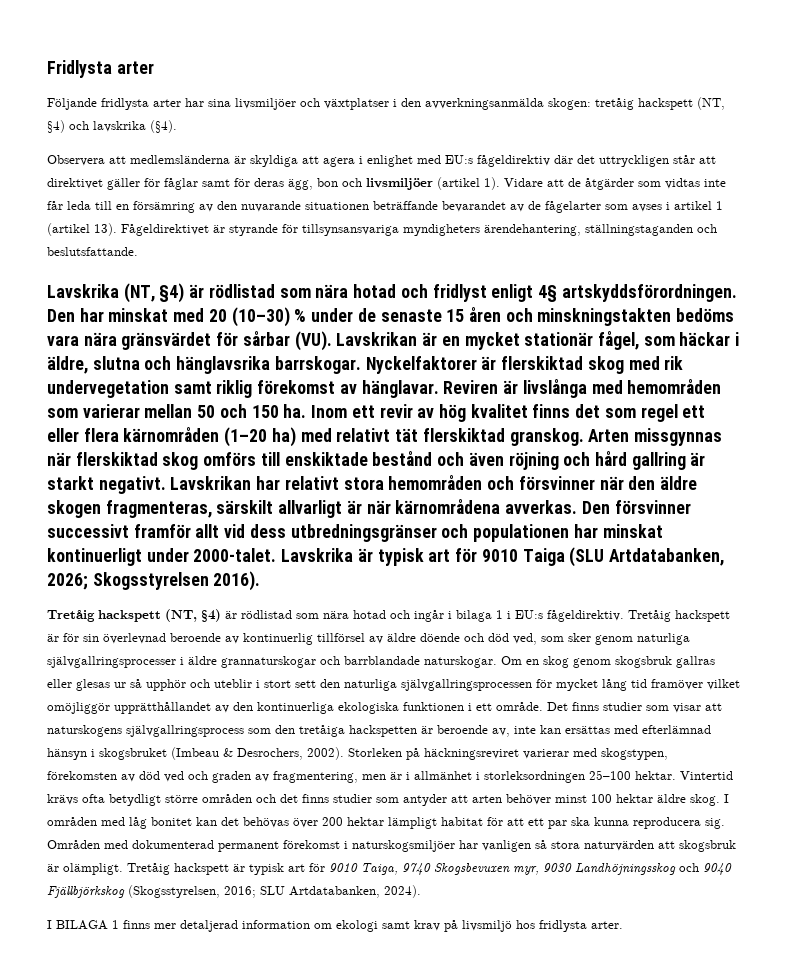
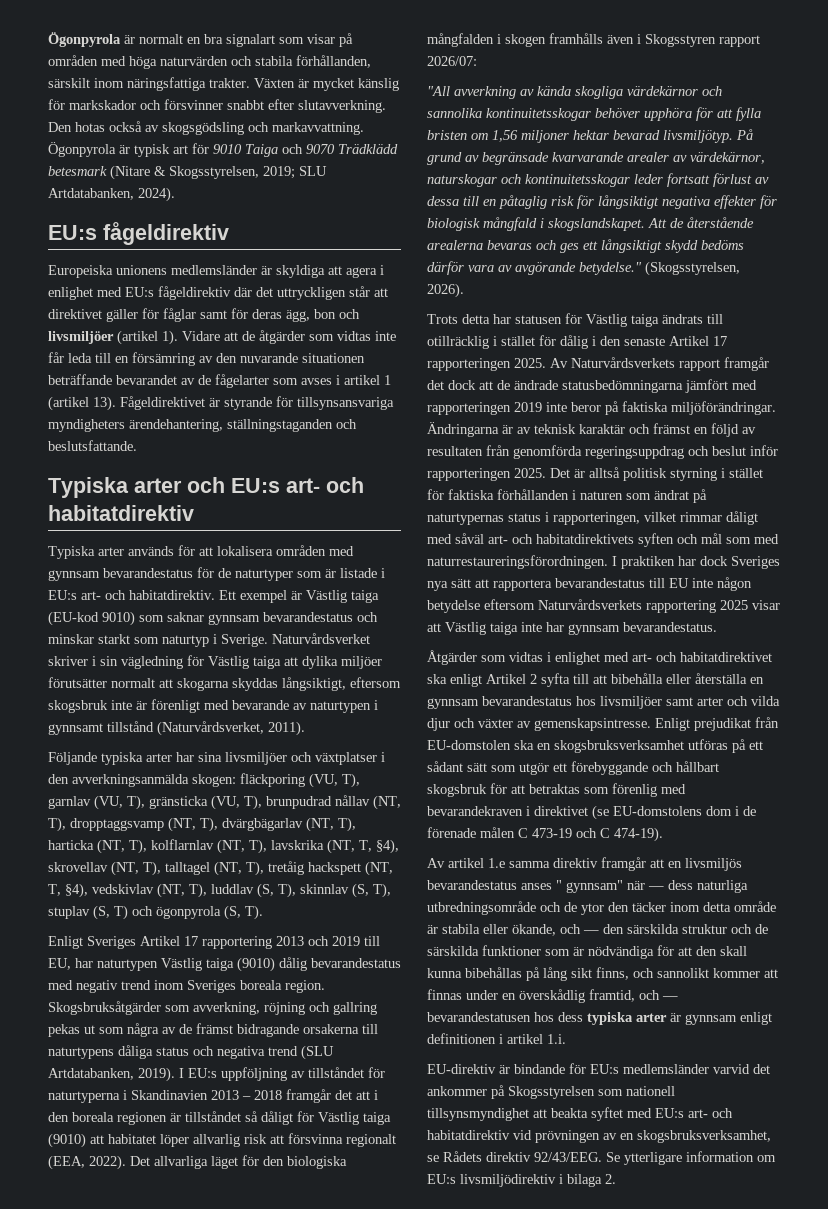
[47,60,154,78] [47,97,725,110] [47,120,177,133] [47,155,230,166] Fridlysta arter // Följande fridlysta arter har sina livsmiljöer och växtplatser i den avverkningsanmälda skogen: tretåig hackspett (NT, §4) och lavskrika (§4). // Observera att medlemsländerna -> [48,32,353,47] [48,55,371,69] [48,77,399,91] [48,99,386,113] [48,121,364,135] [48,142,398,157] [48,165,327,180] [48,187,175,202] [48,222,229,245] [48,265,257,278] Ögonpyrola är normalt en bra signalart som visar på områden med höga naturvärden och stabila förhållanden, särskilt inom näringsfattiga trakter. Växten är mycket känslig för markskador och försvinner snabbt efter slutavverkning. Den hotas också av skogsgödsling och markavvattning. Ögonpyrola är typisk art för 9010 Taiga och 9070 Trädklädd betesmark (Nitare & Skogsstyrelsen, 2019; SLU Artdatabanken, 2024). // EU:s fågeldirektiv // Europeiska unionens medlemsländer
[47,283,737,303] [47,307,735,327] [47,331,740,351] [47,356,684,374] [47,379,722,398] [47,404,706,422] [47,427,722,447] [47,451,706,470] [47,475,697,494] [47,499,691,518] [47,524,663,542] [47,547,724,567] [47,571,261,591] [47,609,730,622] [47,633,690,645] [47,656,715,668] [47,679,740,691] [47,702,722,714] [47,725,711,737] [47,747,668,760] [47,770,733,783] [47,794,729,806] [47,817,725,829] [47,840,736,852] [47,863,732,875] [47,885,421,898] [47,920,623,932] Lavskrika (NT, §4) är rödlistad som nära hotad och fridlyst enligt 4§ artskyddsförordningen. Den har minskat med 20 (10–30) % under de senaste 15 åren och minskningstakten bedöms vara nära gränsvärdet för sårbar (VU). Lavskrikan är en mycket stationär fågel, som häckar i äldre, slutna och hänglavsrika barrskogar. Nyckelfaktorer är flerskiktad skog med rik undervegetation samt riklig förekomst av hänglavar. Reviren är livslånga med hemområden som varierar mellan 50 och 150 ha. Inom ett revir av hög kvalitet finns det som regel ett eller flera kärnområden (1–20 ha) med relativt tät flerskiktad granskog. Arten missgynnas när flerskiktad skog omförs till enskiktade bestånd och även röjning och hård gallring är starkt negativt. Lavskrikan har relativt stora hemområden och försvinner när den äldre skogen fragmenteras, särskilt allvarligt är när kärnområdena avverkas. Den försvinner successivt framför allt vid dess utbredningsgränser och populationen har minskat kontinuerligt under 2000-talet. Lavskrika är typisk art för 9010 Taiga (SLU Artdatabanken, 2026; Skogsstyrelsen 2016). // Tretåig hackspett (NT, §4) är rödlistad som nära hotad och ingår i bilaga 1 i EU:s fågeldirektiv. Tretåig hackspett är för sin överlevnad beroende av kontinuerlig tillförsel av äldre döende och död ved, som sker genom naturliga självgallringsprocesser i äldre grannaturskogar och barrblandade naturskogar. Om en skog genom skogsbruk gallras eller glesas ur så upphör och uteblir i stort sett den naturliga självgallringsprocessen för mycket lång tid framöver vilket omöjliggör upprätthållandet av den kontinuerliga ekologiska funktionen i ett område. Det finns studier som visar att naturskogens självgallringsprocess som den tretåiga hackspetten är beroende av, inte kan ersättas med efterlämnad hänsyn i skogsbruket (Imbeau & Desrochers, 2002). Storleken på häckningsreviret varierar med skogstypen, förekomsten av död ved och graden av fragmentering, men är i allmänhet i storleksordningen 25–100 hektar. Vintertid krävs ofta betydligt större områden och det finns studier som antyder att arten behöver minst 100 hektar äldre skog. I områden med låg bonitet kan det behövas över 200 hektar lämpligt habitat för att ett par ska kunna reproducera sig. Områden med dokumenterad permanent förekomst i naturskogsmiljöer har vanligen så stora naturvärden att skogsbruk är olämpligt. Tretåig hackspett är typisk art för 9010 Taiga, 9740 Skogsbevuxen myr, 9030 Landhöjningsskog och 9040 Fjällbjörkskog (Skogsstyrelsen, 2016; SLU Artdatabanken, 2024). // I BILAGA 1 finns mer detaljerad information om ekologi samt krav på livsmiljö hos fridlysta arter. -> [48,477,364,498] [48,505,194,521] [48,545,354,559] [48,567,385,581] [48,590,379,603] [48,611,378,626] [48,633,370,647] [48,655,382,669] [48,677,401,691] [48,699,378,713] [48,721,305,736] [48,752,385,765] [48,773,360,788] [48,795,401,810] [48,817,356,832] [48,839,399,854] [48,861,393,876] [48,883,391,898] [48,905,263,920] [48,936,380,949] [48,957,401,972] [48,980,325,993] [48,1001,377,1015] [48,1023,378,1037] [48,1045,334,1060] [48,1067,385,1082] [48,1089,378,1103] [48,1111,391,1125] [48,1133,396,1148] [48,1155,347,1170] [427,33,760,47] [427,56,477,66] [427,86,722,99] [427,107,761,121] [427,129,753,143] [427,152,765,165] [427,173,769,187] [427,195,777,209] [427,217,754,231] [427,239,744,253] [427,261,740,276] [427,283,464,298] [427,313,723,327] [427,335,727,349] [427,357,769,371] [427,379,757,393] [427,401,776,415] [427,422,756,437] [427,445,778,459] [427,467,763,481] [427,489,707,503] [427,511,758,525] [427,533,779,547] [427,555,780,569] [427,577,752,591] [427,599,780,613] [427,622,717,635] [427,650,772,665] [427,673,764,687] [427,696,780,709] [427,717,779,731] [427,739,763,753] [427,761,719,775] [427,783,686,797] [427,805,756,820] [427,827,663,842] [427,857,742,871] [427,880,748,893] [427,901,776,915] [427,924,768,936] [427,945,747,959] [427,967,778,981] [427,989,678,1003] [427,1012,772,1025] [427,1033,566,1044] [427,1063,770,1074] [427,1085,675,1099] [427,1107,733,1121] [427,1130,771,1143] [427,1151,776,1165] [427,1174,616,1187] Typiska arter och EU:s art- och habitatdirektiv // Typiska arter används för att lokalisera områden med gynnsam bevarandestatus för de naturtyper som är listade i EU:s art- och habitatdirektiv. Ett exempel är Västlig taiga (EU-kod 9010) som saknar gynnsam bevarandestatus och minskar starkt som naturtyp i Sverige. Naturvårdsverket skriver i sin vägledning för Västlig taiga att dylika miljöer förutsätter normalt att skogarna skyddas långsiktigt, eftersom skogsbruk inte är förenligt med bevarande av naturtypen i gynnsamt tillstånd (Naturvårdsverket, 2011). // Följande typiska arter har sina livsmiljöer och växtplatser i den avverkningsanmälda skogen: fläckporing (VU, T), garnlav (VU, T), gränsticka (VU, T), brunpudrad nållav (NT, T), dropptaggsvamp (NT, T), dvärgbägarlav (NT, T), harticka (NT, T), kolflarnlav (NT, T), lavskrika (NT, T, §4), skrovellav (NT, T), talltagel (NT, T), tretåig hackspett (NT, T, §4), vedskivlav (NT, T), luddlav (S, T), skinnlav (S, T), stuplav (S, T) och ögonpyrola (S, T). // Enligt Sveriges Artikel 17 rapportering 2013 och 2019 till EU, har naturtypen Västlig taiga (9010) dålig bevarandestatus med negativ trend inom Sveriges boreala region. Skogsbruksåtgärder som avverkning, röjning och gallring pekas ut som några av de främst bidragande orsakerna till naturtypens dåliga status och negativa trend (SLU Artdatabanken, 2019). I EU:s uppföljning av tillståndet för naturtyperna i Skandinavien 2013 – 2018 framgår det att i den boreala regionen är tillståndet så dåligt för Västlig taiga (9010) att habitatet löper allvarlig risk att försvinna regionalt (EEA, 2022). Det allvarliga läget för den biologiska mångfalden i skogen framhålls även i Skogsstyren rapport 2026/07: // "All avverkning av kända skogliga värdekärnor och sannolika kontinuitetsskogar behöver upphöra för att fylla bristen om 1,56 miljoner hektar bevarad livsmiljötyp. På grund av begränsade kvarvarande arealer av värdekärnor, naturskogar och kontinuitetsskogar leder fortsatt förlust av dessa till en påtaglig risk för långsiktigt negativa effekter för biologisk mångfald i skogslandskapet. Att de återstående arealerna bevaras och ges ett långsiktigt skydd bedöms därför vara av avgörande betydelse." (Skogsstyrelsen, 2026). // Trots detta har statusen för Västlig taiga ändrats till otillräcklig i stället för dålig i den senaste Artikel 17 rapporteringen 2025. Av Naturvårdsverkets rapport framgår det dock att de ändrade statusbedömningarna jämfört med rapporteringen 2019 inte beror på faktiska miljöförändringar. Ändringarna är av teknisk karaktär och främst en följd av resultaten från genomförda regeringsuppdrag och beslut inför rapporteringen 2025. Det är alltså politisk styrning i stället för faktiska förhållanden i naturen som ändrat på naturtypernas status i rapporteringen, vilket rimmar dåligt med såväl art- och habitatdirektivets syften och mål som med naturrestaureringsförordningen. I praktiken har dock Sveriges nya sätt att rapportera bevarandestatus till EU inte någon betydelse eftersom Naturvårdsverkets rapportering 2025 visar att Västlig taiga inte har gynnsam bevarandestatus. // Åtgärder som vidtas i enlighet med art- och habitatdirektivet ska enligt Artikel 2 syfta till att bibehålla eller återställa en gynnsam bevarandestatus hos livsmiljöer samt arter och vilda djur och växter av gemenskapsintresse. Enligt prejudikat från EU-domstolen ska en skogsbruksverksamhet utföras på ett sådant sätt som utgör ett förebyggande och hållbart skogsbruk för att betraktas som förenlig med bevarandekraven i direktivet (se EU-domstolens dom i de förenade målen C 473-19 och C 474-19). // Av artikel 1.e samma direktiv framgår att en livsmiljös bevarandestatus anses " gynnsam" när — dess naturliga utbredningsområde och de ytor den täcker inom detta område är stabila eller ökande, och — den särskilda struktur och de särskilda funktioner som är nödvändiga för att den skall kunna bibehållas på lång sikt finns, och sannolikt kommer att finnas under en överskådlig framtid, och — bevarandestatusen hos dess typiska arter är gynnsam enligt definitionen i artikel 1.i. // EU-direktiv är bindande för EU:s medlemsländer varvid det ankommer på Skogsstyrelsen som nationell tillsynsmyndighet att beakta syftet med EU:s art- och habitatdirektiv vid prövningen av en skogsbruksverksamhet, se Rådets direktiv 92/43/EEG. Se ytterligare information om EU:s livsmiljödirektiv i bilaga 2.

